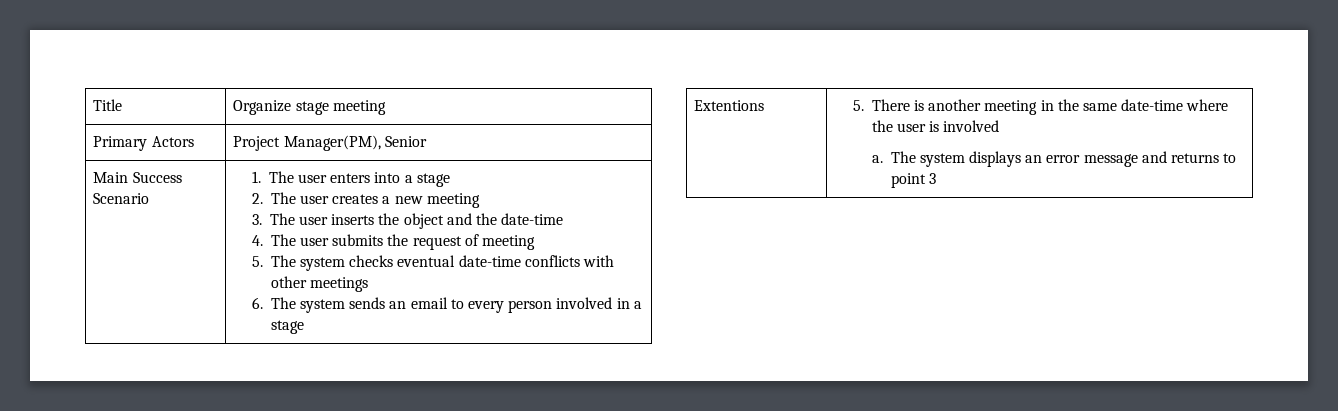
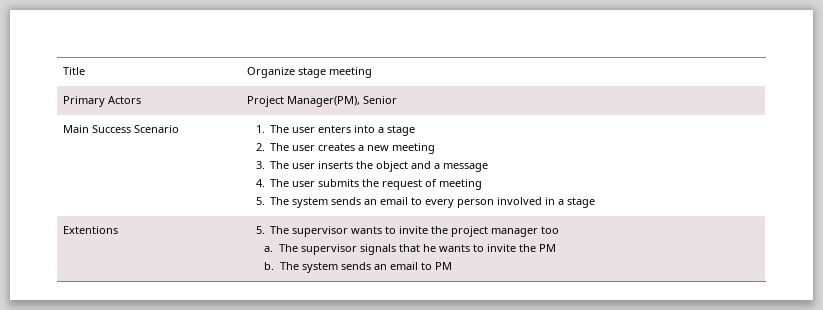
[476,213,564,225] the date-time -> [434,163,489,172] a message
[349,255,615,267] [270,276,369,292] [252,297,346,313] checks eventual date-time conflicts with other meetings // 6. The system -> (329, 202) none
[871,99,1229,115] [871,120,1000,132] [871,151,1237,167] [890,173,936,188] There is another meeting in the same date-time where the user is involved // a. The system displays an error message and returns to point 3 -> [270,226,560,237] [264,244,556,255] [264,262,452,273] The supervisor wants to invite the project manager too // a. The supervisor signals that he wants to invite the PM // b. The system sends an email to PM

